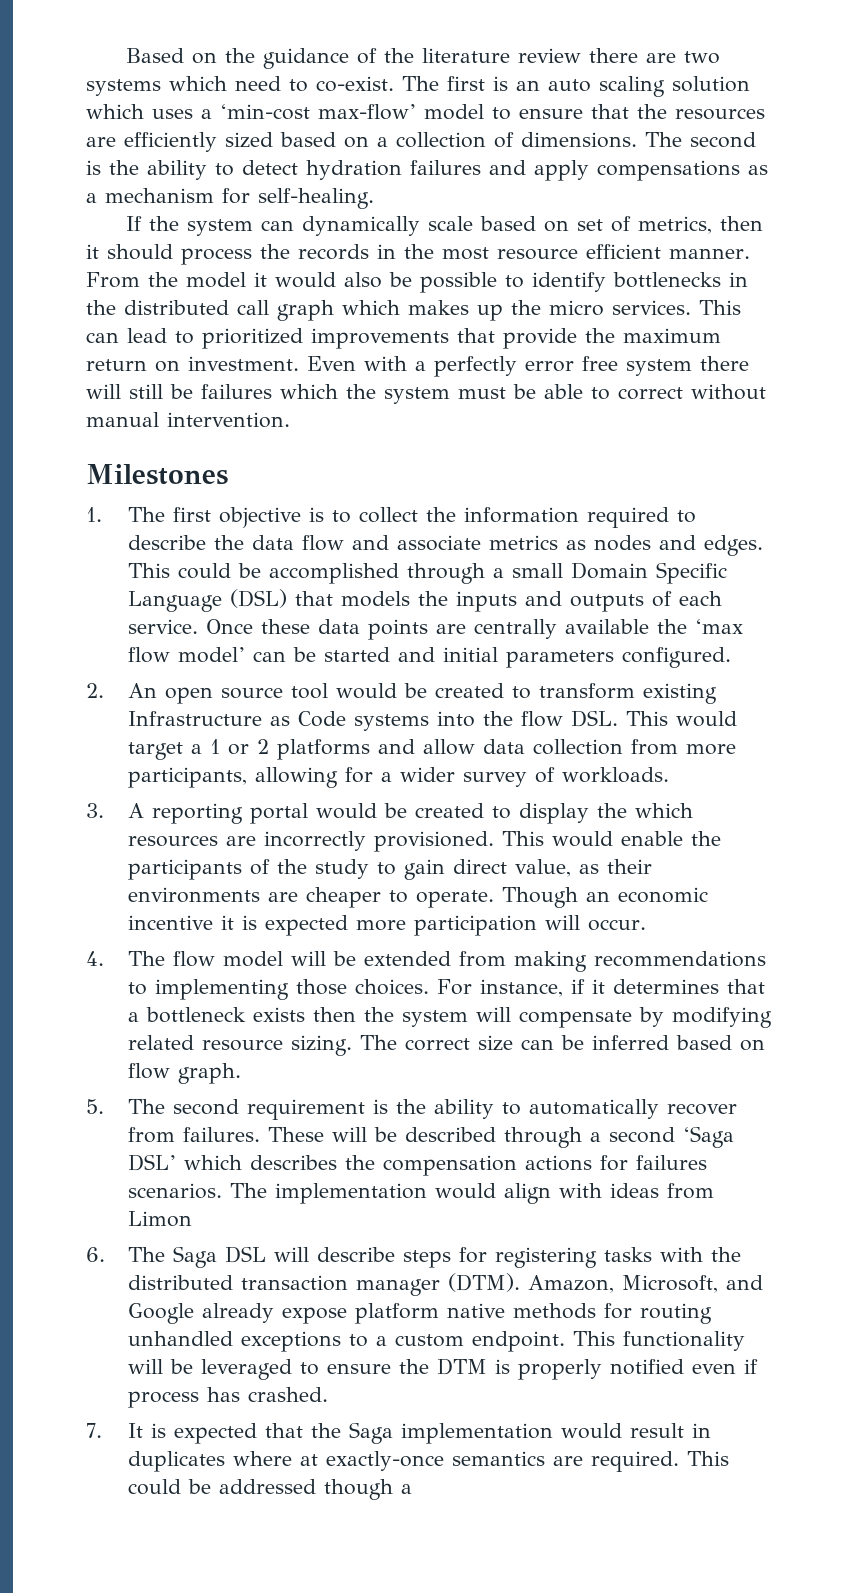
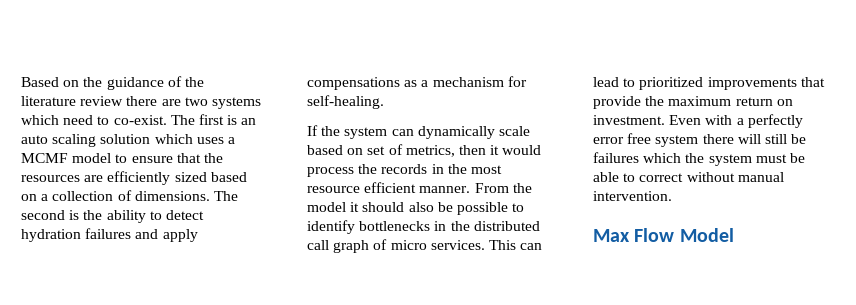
[220,104,416,120] ‘min-cost max-flow’ -> [21,153,68,163] MCMF
[107,244,173,260] should -> [502,145,542,155] would
[275,272,336,288] would -> [362,202,405,212] should
[342,300,541,321] which makes up the -> [373,239,388,250] of
[86,464,228,485] [86,507,696,528] [127,535,763,556] [127,562,727,584] [127,589,722,612] [127,619,743,640] [127,647,731,668] [86,683,717,704] [127,710,737,731] [127,739,736,760] [127,767,669,788] [86,803,693,824] [127,831,721,852] [127,859,652,880] [127,887,708,908] [127,915,646,936] [86,951,766,972] [127,979,765,1000] [127,1007,772,1028] [127,1035,765,1056] [127,1063,241,1084] [86,1099,737,1120] [127,1126,734,1148] [127,1154,707,1176] [127,1183,714,1204] [127,1211,192,1227] [86,1246,741,1268] [127,1273,763,1296] [127,1303,712,1324] [127,1331,745,1352] [127,1358,758,1380] [127,1387,328,1408] [86,1422,711,1444] [127,1451,729,1472] [127,1479,412,1500] Milestones // 1. The first objective is to collect the information required to describe the data flow and associate metrics as nodes and edges. This could be accomplished through a small Domain Specific Language (DSL) that models the inputs and outputs of each service. Once these data points are centrally available the ‘max flow model’ can be started and initial parameters configured. // 2. An open source tool would be created to transform existing Infrastructure as Code systems into the flow DSL. This would target a 1 or 2 platforms and allow data collection from more participants, allowing for a wider survey of workloads. // 3. A reporting portal would be created to display the which resources are incorrectly provisioned. This would enable the participants of the study to gain direct value, as their environments are cheaper to operate. Though an economic incentive it is expected more participation will occur. // 4. The flow model will be extended from making recommendations to implementing those choices. For instance, if it determines that a bottleneck exists then the system will compensate by modifying related resource sizing. The correct size can be inferred based on flow graph. // 5. The second requirement is the ability to automatically recover from failures. These will be described through a second ‘Saga DSL’ which describes the compensation actions for failures scenarios. The implementation would align with ideas from Limon // 6. The Saga DSL will describe steps for registering tasks with the distributed transaction manager (DTM). Amazon, Microsoft, and Google already expose platform native methods for routing unhandled exceptions to a custom endpoint. This functionality will be leveraged to ensure the DTM is properly notified even if process has crashed. // 7. It is expected that the Saga implementation would result in duplicates where at exactly-once semantics are required. This could be addressed though a -> [593,228,734,242] Max Flow Model

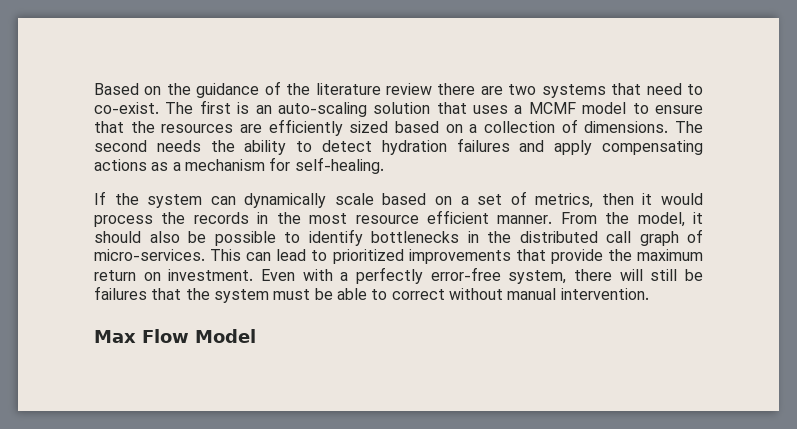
[21,115,59,125] which -> [611,83,642,95] that
[21,134,193,147] auto scaling solution which -> [277,102,467,117] auto-scaling solution that
[69,210,80,220] is -> [156,140,201,152] needs
[307,77,400,90] compensations -> [602,140,703,155] [94,159,147,171] compensating actions
(364, 151) none -> [460,196,469,205] a
[307,202,346,212] model -> [637,212,685,227] model,
[390,240,485,250] micro services. -> [94,249,205,261] micro-services.
[593,133,699,147] error free system -> [430,267,567,284] error-free system,
[643,153,682,163] which -> [151,288,182,300] that

